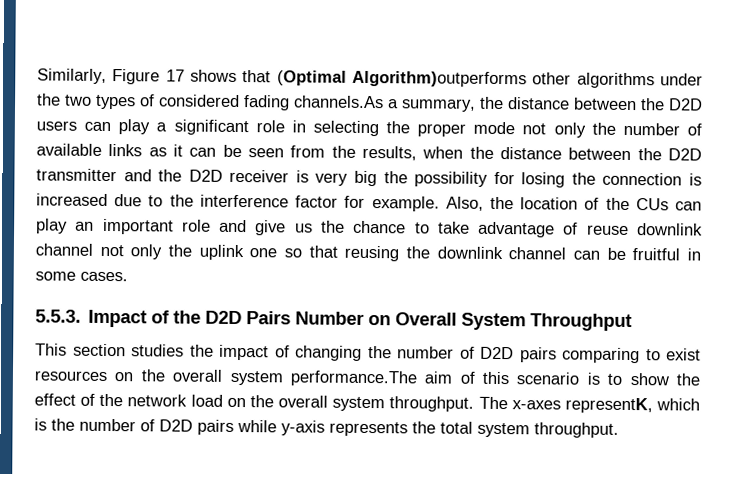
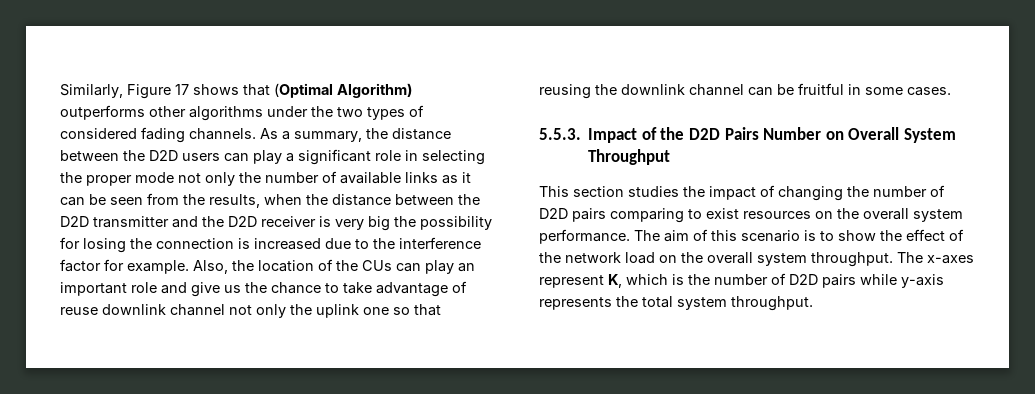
[352,70,527,88] Algorithm)outperforms -> [337,83,412,98] [60,105,145,120] Algorithm) outperforms
[294,95,384,109] channels.As -> [189,128,278,140] channels. As
[289,370,417,387] performance.The -> [539,229,660,244] performance. The
[564,397,653,414] representK, -> [539,274,622,288] represent K,

